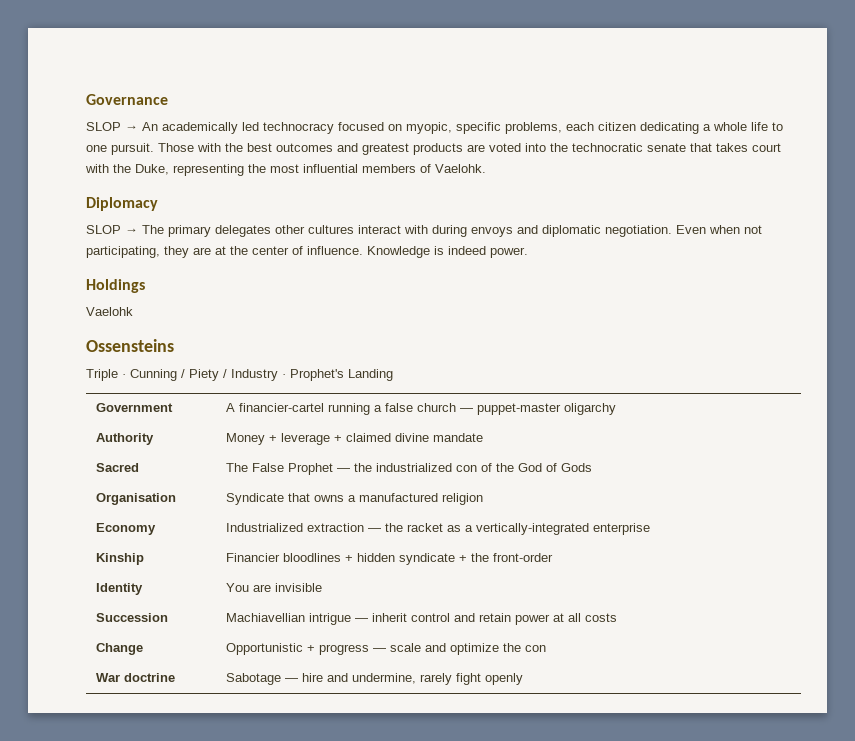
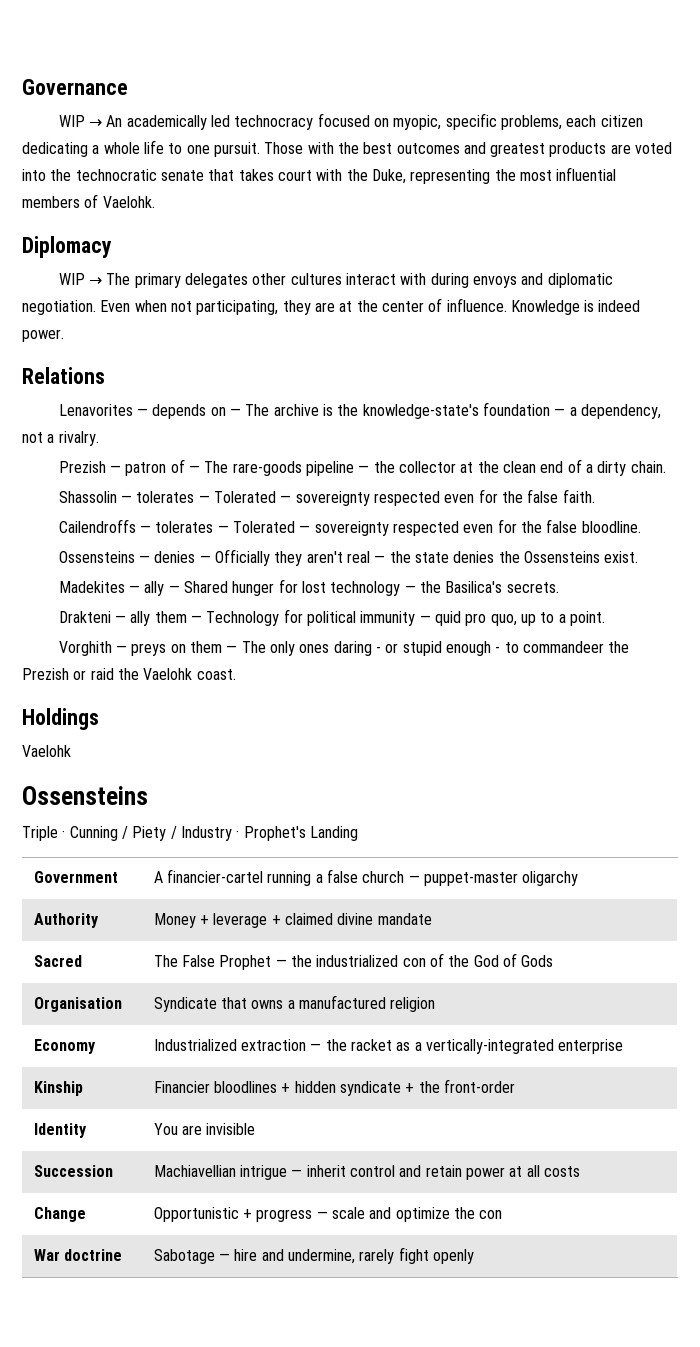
[86,122,121,131] SLOP -> [58,115,85,127] WIP
[86,225,121,234] SLOP -> [58,273,85,285] WIP
(528, 252) none -> [22,367,105,384] [58,402,662,419] [22,431,99,446] [58,459,666,476] [58,489,595,506] [58,519,641,536] [58,549,639,566] [58,579,559,596] [58,609,605,626] [58,641,630,656] [22,668,236,680] // Relations // Lenavorites — depends on — The archive is the knowledge-state's foundation — a dependency, not a rivalry. // Prezish — patron of — The rare-goods pipeline — the collector at the clean end of a dirty chain. // Shassolin — tolerates — Tolerated — sovereignty respected even for the false faith. // Cailendroffs — tolerates — Tolerated — sovereignty respected even for the false bloodline. // Ossensteins — denies — Officially they aren't real — the state denies the Ossensteins exist. // Madekites — ally — Shared hunger for lost technology — the Basilica's secrets. // Drakteni — ally them — Technology for political immunity — quid pro quo, up to a point. // Vorghith — preys on them — The only ones daring - or stupid enough - to commandeer the Prezish or raid the Vaelohk coast.

